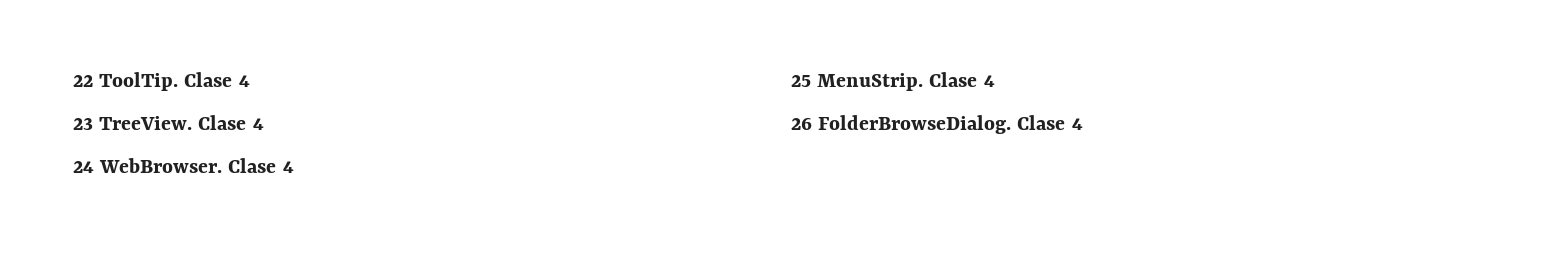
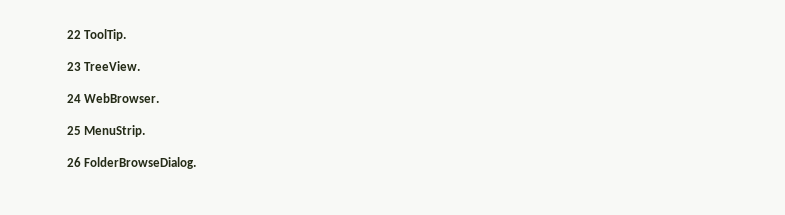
[184,72,250,87] Clase 4 -> (127, 35) none
[198,115,264,130] Clase 4 -> (141, 66) none
[228,158,294,173] Clase 4 -> (160, 98) none
[929,72,995,87] Clase 4 -> (146, 131) none
[1017,115,1083,130] Clase 4 -> (197, 163) none

